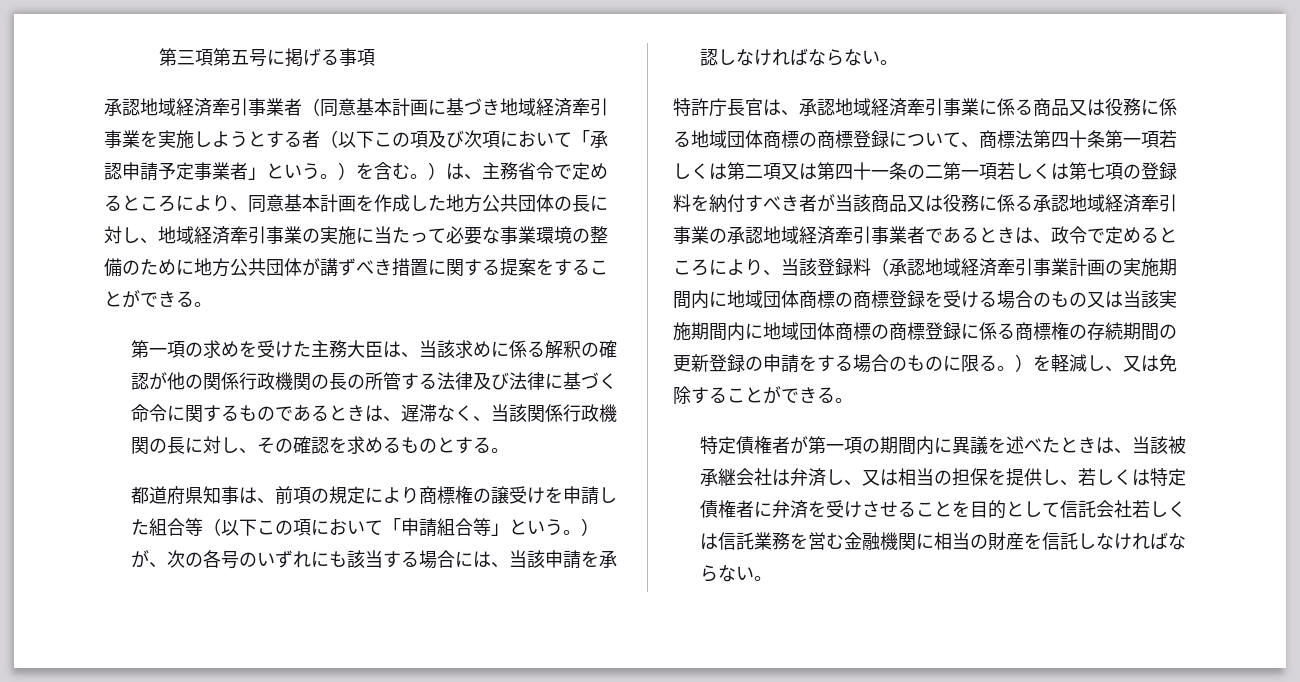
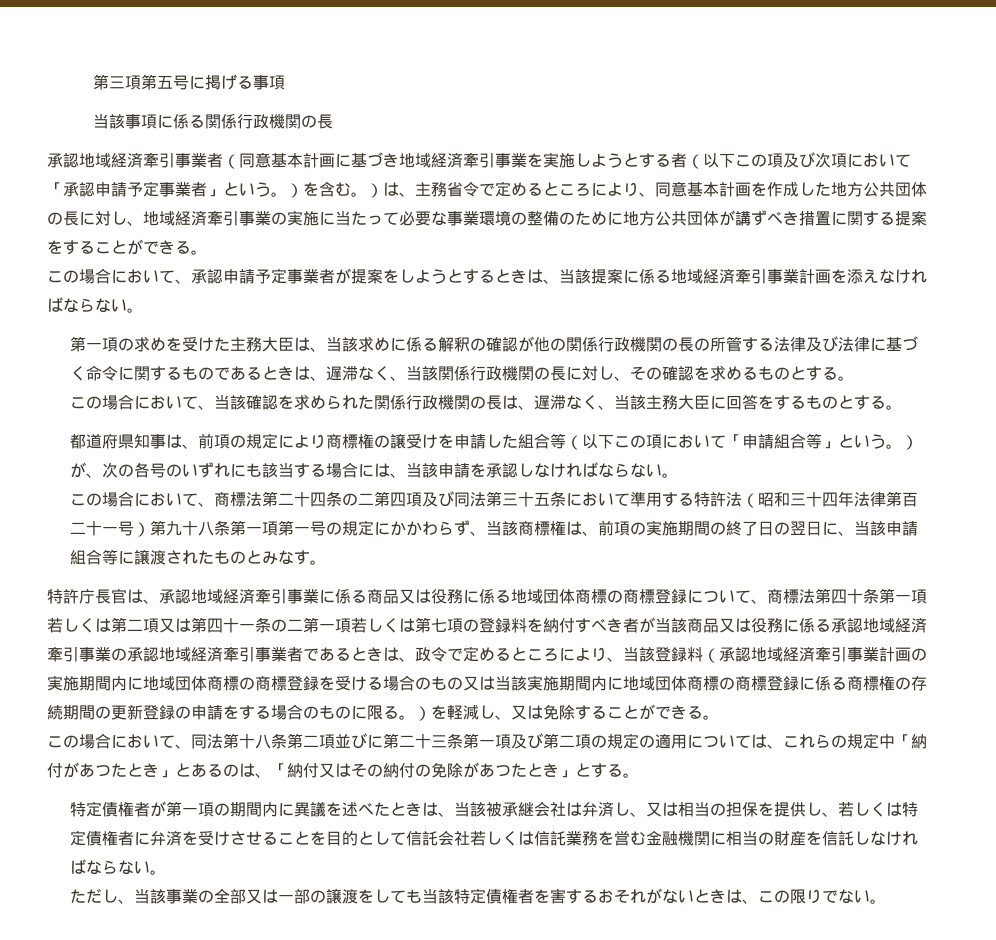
(375, 57) none -> [93,113,334,129] // 当該事項に係る関係行政機関の長
(212, 304) none -> [47,268,927,284] [47,297,143,313] // この場合において、承認申請予定事業者が提案をしようとするときは、当該提案に係る地域経済牽引事業計画を添えなければならない。
(510, 450) none -> [70,394,903,410] // この場合において、当該確認を求められた関係行政機関の長は、遅滞なく、当該主務大臣に回答をするものとする。
(899, 62) none -> [70,491,919,508] [70,520,919,537] [70,549,327,565] // この場合において、商標法第二十四条の二第四項及び同法第三十五条において準用する特許法（昭和三十四年法律第百二十一号）第九十八条第一項第一号の規定にかかわらず、当該商標権は、前項の実施期間の終了日の翌日に、当該申請組合等に譲渡されたものとみなす。
(853, 400) none -> [47,733,927,749] [47,762,639,778] // この場合において、同法第十八条第二項並びに第二十三条第一項及び第二項の規定の適用については、これらの規定中「納付があつたとき」とあるのは、「納付又はその納付の免除があつたとき」とする。
(773, 578) none -> [70,888,887,904] // ただし、当該事業の全部又は一部の譲渡をしても当該特定債権者を害するおそれがないときは、この限りでない。

